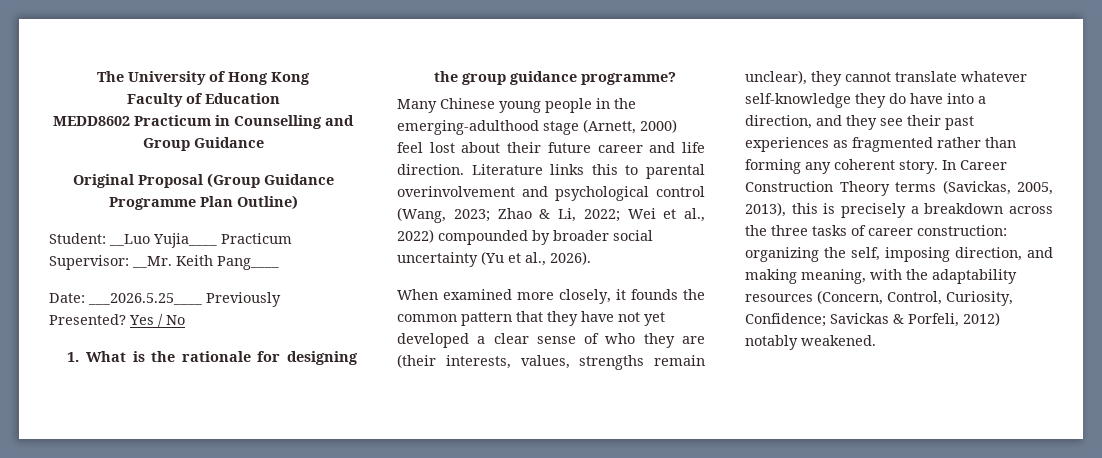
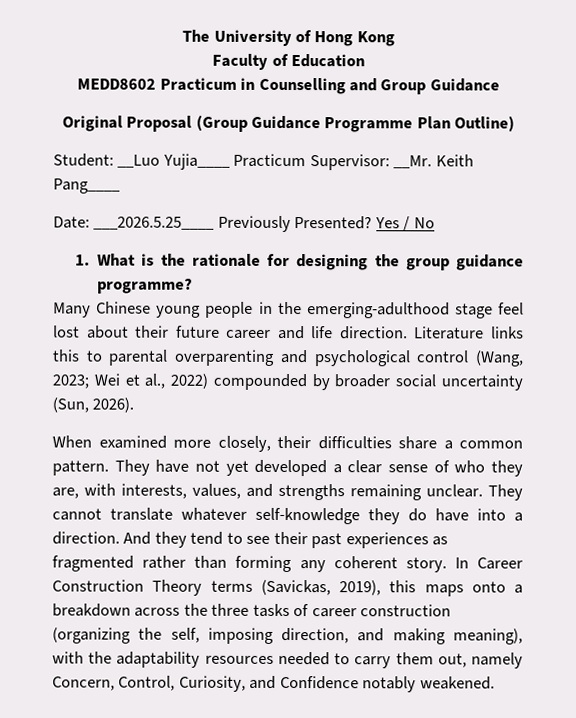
[583,119,677,134] (Arnett, 2000) -> (493, 311) none
[397,186,515,197] overinvolvement -> [174,349,276,366] overparenting
[497,208,620,222] Zhao & Li, 2022; -> (89, 381) none
[481,251,546,266] (Yu et al., -> [52,397,89,413] (Sun,
[616,289,705,300] [397,311,578,326] it founds the common pattern that they -> [277,435,523,450] [52,459,150,476] their difficulties share a common pattern. They
[682,336,705,344] [397,354,705,370] [745,70,842,86] are (their interests, values, strengths remain unclear), they -> [52,483,523,501] are, with interests, values, and strengths remaining unclear. They
[745,115,877,130] direction, and they -> [52,531,243,548] direction. And they tend to
[1017,182,1053,195] [745,202,906,218] 2005, 2013), this is precisely -> [339,580,506,597] 2019), this maps onto
[917,225,1007,236] [745,247,819,262] construction: organizing -> [360,604,452,617] [52,627,131,644] construction (organizing
[801,269,866,284] meaning, -> [452,628,523,645] meaning),
[817,290,1013,306] [745,312,1000,327] (Concern, Control, Curiosity, Confidence; Savickas & Porfeli, 2012) -> [277,651,523,669] [52,675,359,692] needed to carry them out, namely Concern, Control, Curiosity, and Confidence

